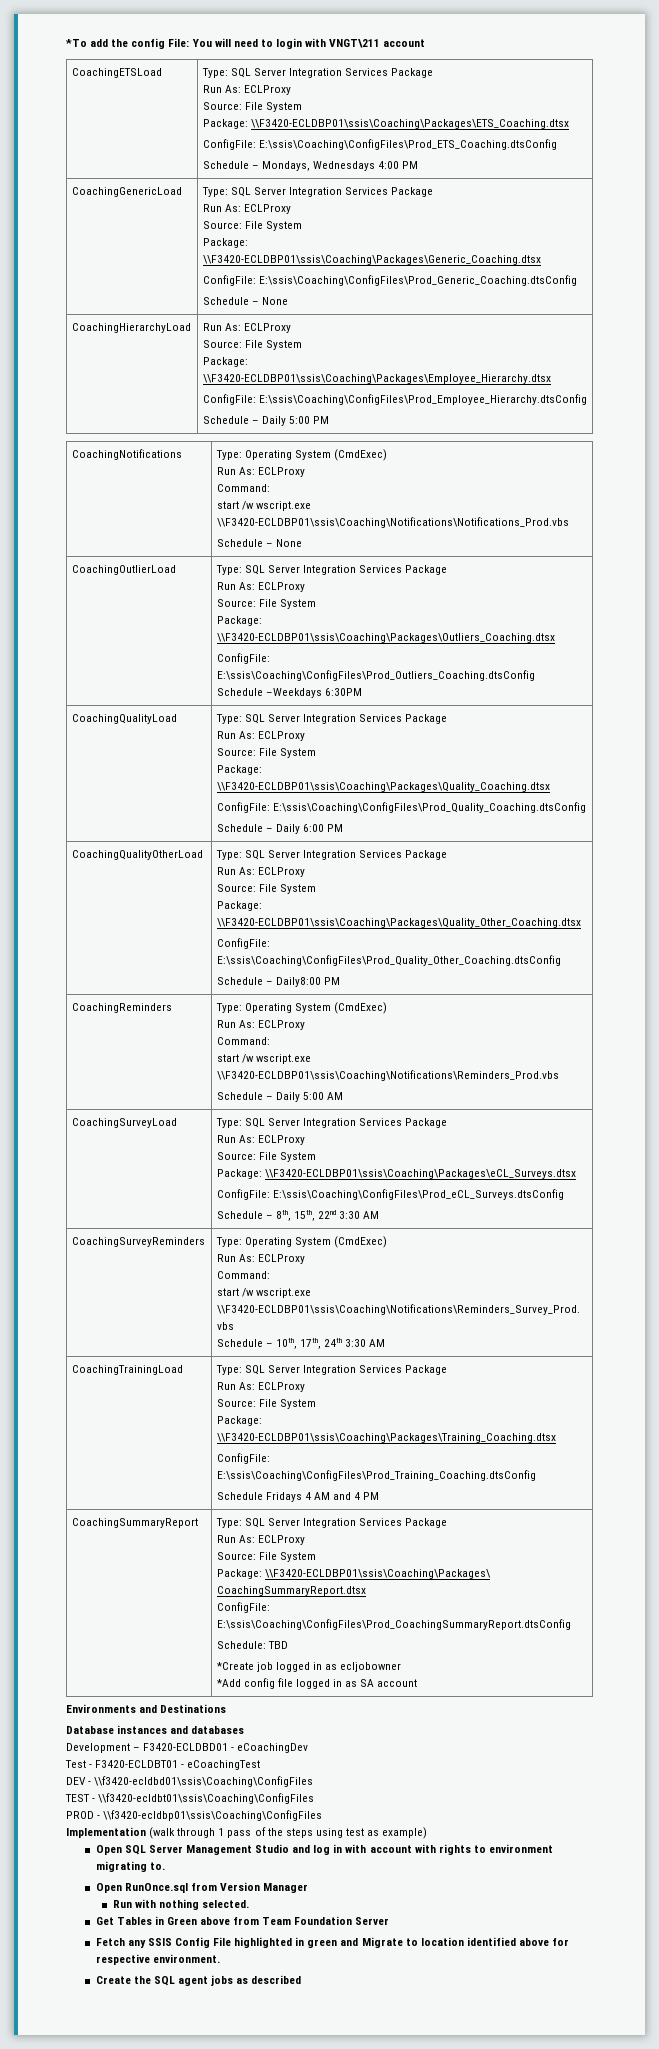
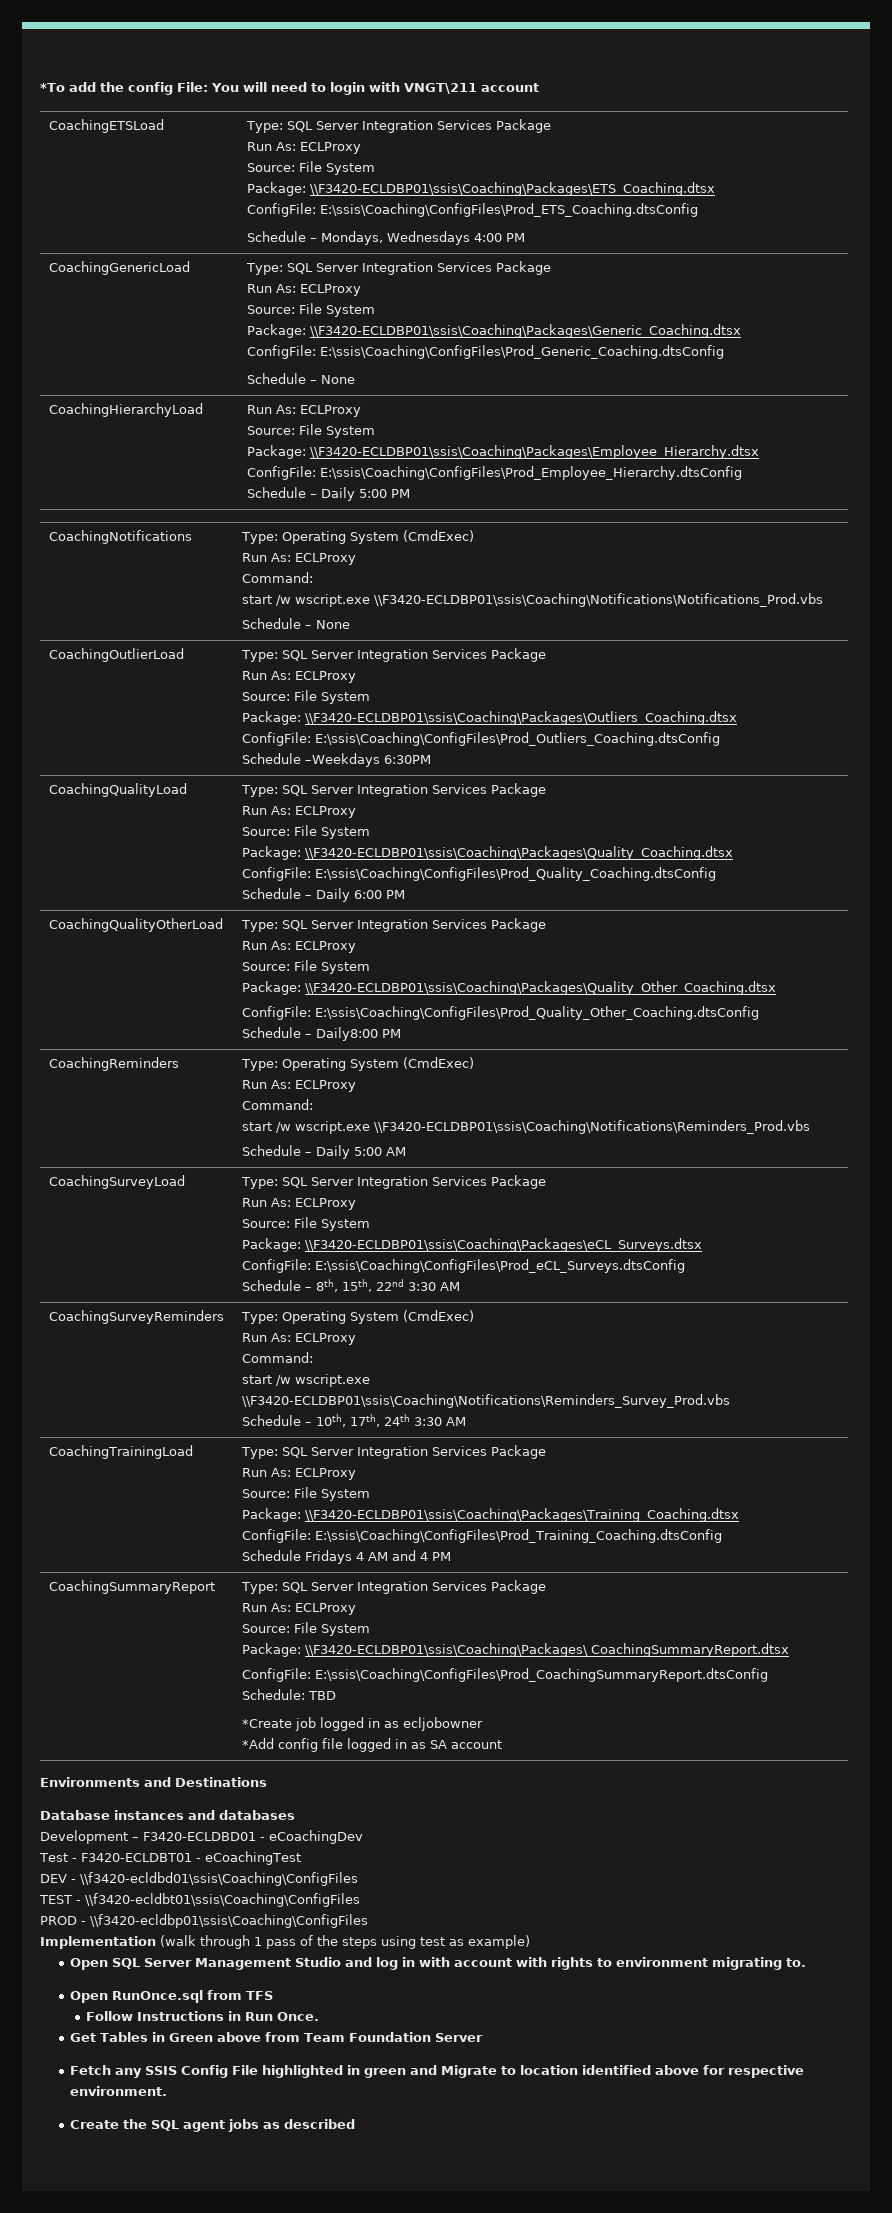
[219,1882,309,1893] [112,1899,249,1910] Version Manager // Run with nothing selected. -> [245,1991,273,2000] [86,2011,320,2021] TFS // Follow Instructions in Run Once.

